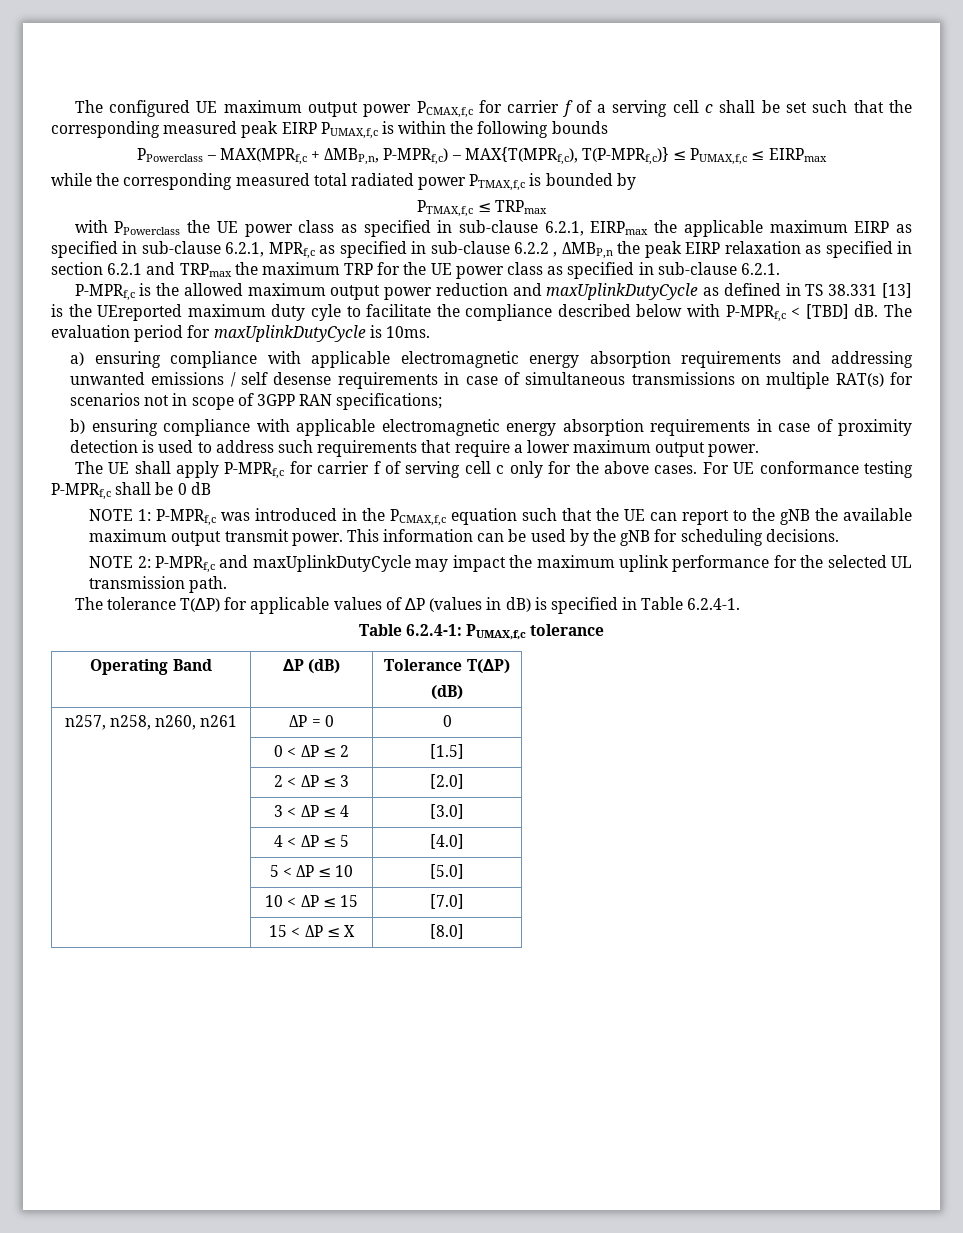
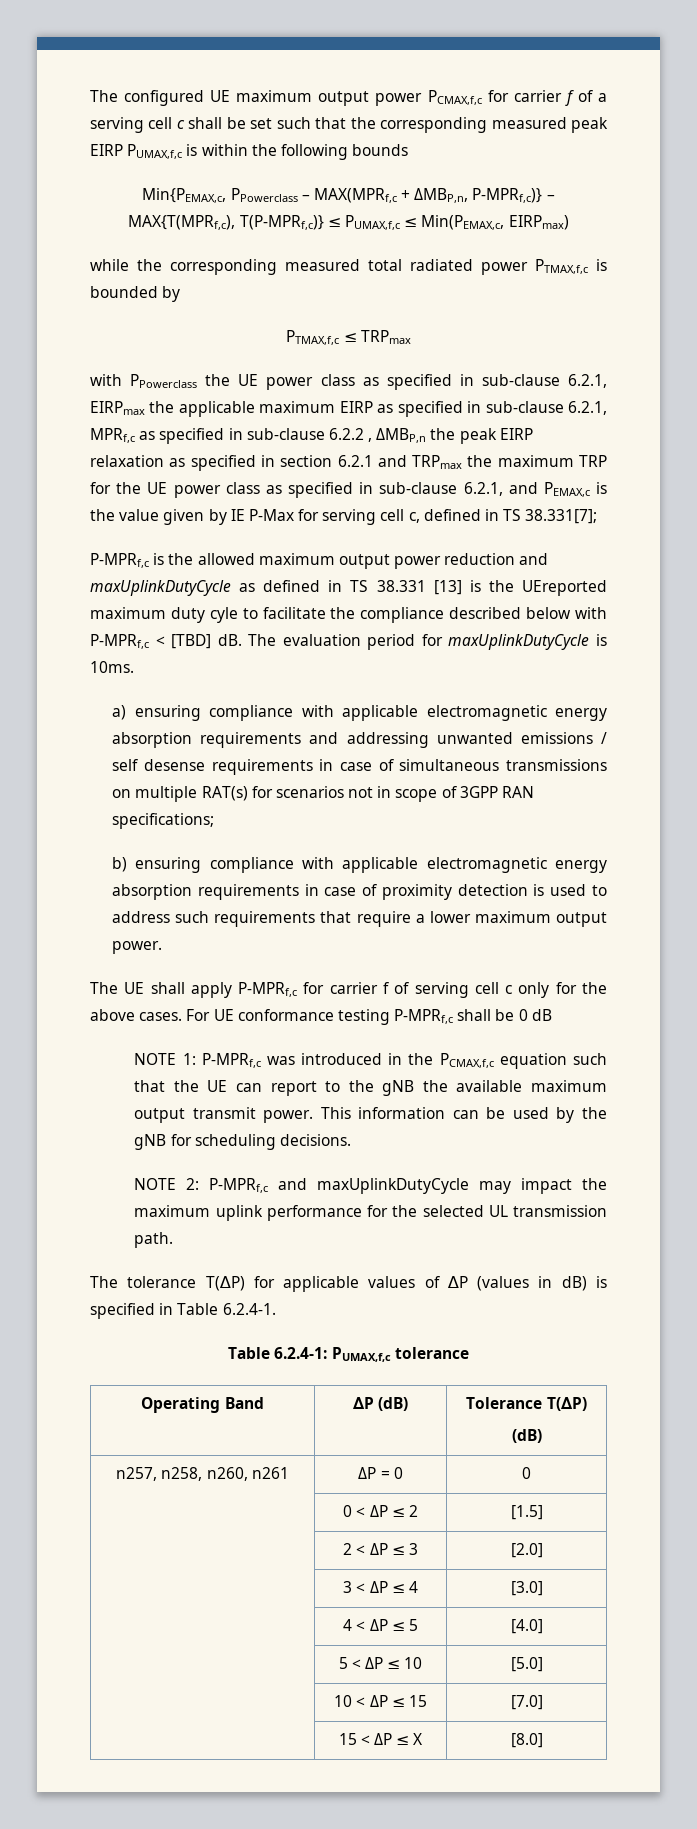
(608, 127) none -> [142,188,227,203] Min{PEMAX,c,
[383,148,449,165] P-MPRf,c) -> [472,188,543,203] P-MPRf,c)}
[768,148,827,162] EIRPmax -> [421,215,569,230] Min(PEMAX,c, EIRPmax)
[740,263,780,275] 6.2.1. -> [463,482,608,497] [90,509,598,525] 6.2.1, and PEMAX,c is the value given by IE P-Max for serving cell c, defined in TS 38.331[7];

